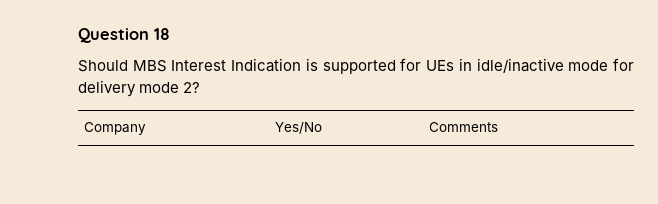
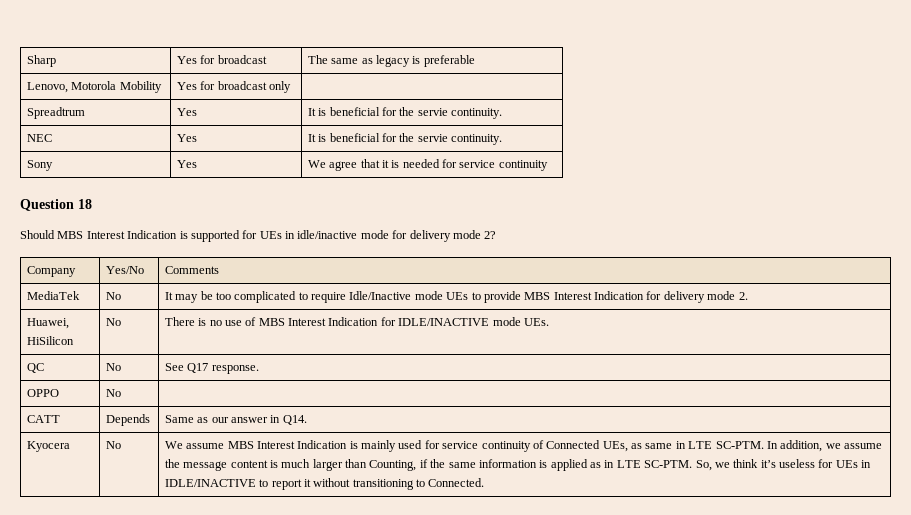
(78, 35) none -> [26,55,56,67] [176,55,267,64] [307,55,475,67] [26,81,162,93] [176,81,291,93] [26,107,85,119] [176,108,197,116] [307,107,503,119] [26,134,52,142] [176,134,197,142] [307,133,503,145] [26,160,53,171] [176,160,197,168] [307,159,548,171] Sharp | Yes for broadcast | The same as legacy is preferable // Lenovo, Motorola Mobility | Yes for broadcast only | // Spreadtrum | Yes | It is beneficial for the servie continuity. // NEC | Yes | It is beneficial for the servie continuity. // Sony | Yes | We agree that it is needed for service continuity //
(499, 127) none -> [26,291,80,300] [105,292,121,300] [164,291,748,303] [26,318,69,329] [26,336,74,345] [105,318,121,326] [164,317,549,326] [26,363,44,373] [105,363,121,371] [164,363,259,374] [26,389,59,397] [105,389,121,397] [26,415,60,423] [105,414,150,426] [164,415,307,425] [26,441,70,452] [105,441,121,449] [164,440,883,452] [164,459,872,471] [164,478,485,490] // MediaTek | No | It may be too complicated to require Idle/Inactive mode UEs to provide MBS Interest Indication for delivery mode 2. // Huawei, HiSilicon | No | There is no use of MBS Interest Indication for IDLE/INACTIVE mode UEs. // QC | No | See Q17 response. // OPPO | No | // CATT | Depends | Same as our answer in Q14. // Kyocera | No | We assume MBS Interest Indication is mainly used for service continuity of Connected UEs, as same in LTE SC-PTM. In addition, we assume the message content is much larger than Counting, if the same information is applied as in LTE SC-PTM. So, we think it’s useless for UEs in IDLE/INACTIVE to report it without transitioning to Connected.

